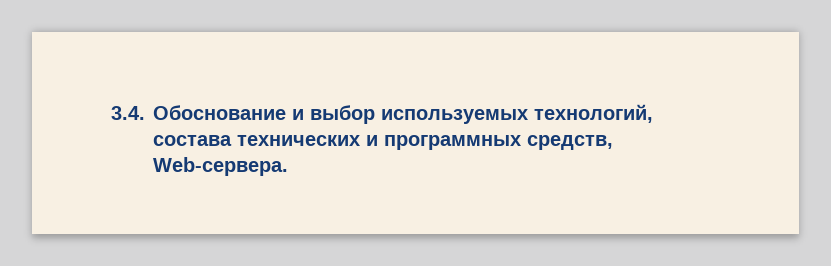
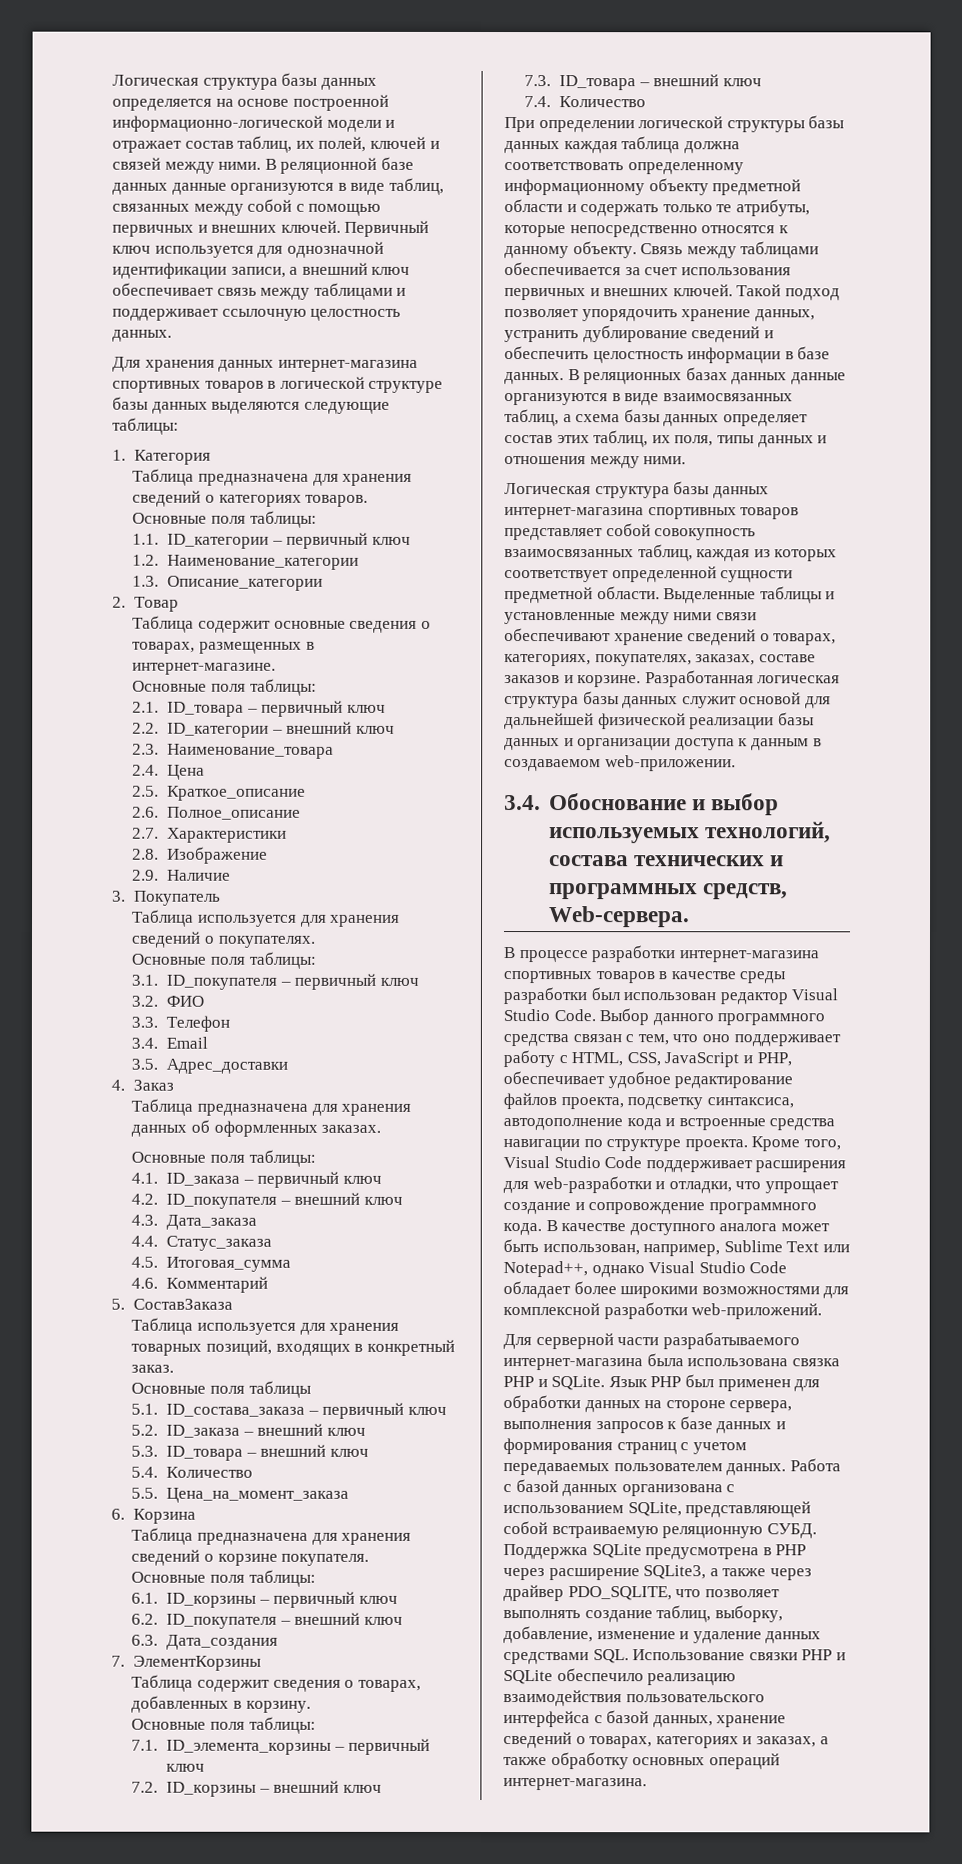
(111, 113) none -> [112,72,377,90] [112,94,389,111] [112,115,396,132] [112,135,440,153] [112,156,414,174] [112,177,444,195] [112,198,382,216] [112,220,430,237] [112,241,384,258] [112,262,411,279] [112,282,407,300] [112,308,402,321] [112,329,172,342] [112,356,418,372] [112,376,444,393] [112,396,390,414] [112,417,179,435] [112,449,211,465] [132,468,413,486] [132,490,369,507] [132,510,317,528] [132,532,411,549] [132,554,359,570] [132,575,323,591] [112,596,179,612] [132,615,431,633] [132,641,315,654] [132,662,277,675] [132,678,317,696] [132,700,386,717] [132,721,395,738] [132,743,334,759] [132,764,205,780] [132,785,306,801] [132,806,301,820] [132,827,287,843] [132,846,268,864] [132,869,231,881] [112,890,221,906] [132,909,401,927] [131,931,315,948] [131,951,316,969] [131,973,419,990] [131,995,204,1007] [131,1015,230,1032] [131,1036,208,1049] [131,1058,288,1074] [111,1079,174,1091] [131,1098,412,1116] [131,1119,382,1137] [131,1149,316,1167] [131,1171,382,1188] [131,1192,403,1209] [131,1214,257,1230] [131,1235,272,1251] [131,1256,291,1272] [131,1276,268,1293] [111,1298,233,1310] [131,1317,400,1335] [131,1339,455,1356] [131,1364,175,1373] [131,1380,312,1398] [131,1402,447,1419] [131,1423,366,1438] [131,1444,369,1461] [131,1466,253,1478] [131,1487,349,1503] [111,1508,196,1524] [131,1527,412,1545] [131,1549,370,1566] [131,1569,316,1587] [131,1591,398,1608] [131,1612,403,1629] [131,1634,278,1650] [111,1655,262,1671] [131,1674,421,1692] [131,1695,311,1713] [131,1716,316,1734] [131,1738,431,1755] [165,1763,205,1772] [131,1780,382,1797] [524,74,762,91] [524,96,646,108] [504,115,846,133] [504,136,740,154] [504,162,744,175] [504,178,802,196] [504,199,810,217] [504,225,789,238] [504,241,820,259] [504,262,791,276] [504,284,840,301] [504,309,815,322] [504,325,774,343] [504,346,831,364] [504,367,846,385] [504,393,793,406] [504,409,808,427] [504,430,828,448] [504,456,687,469] [504,481,769,499] [504,507,800,520] [504,523,757,541] [504,544,838,562] [504,566,794,583] [504,586,836,604] [504,612,757,625] [504,628,837,646] [504,654,816,667] [504,670,841,688] [504,691,831,709] [504,712,815,730] [504,738,822,751] [504,755,736,772] Логическая структура базы данных определяется на основе построенной информационно-логической модели и отражает состав таблиц, их полей, ключей и связей между ними. В реляционной базе данных данные организуются в виде таблиц, связанных между собой с помощью первичных и внешних ключей. Первичный ключ используется для однозначной идентификации записи, а внешний ключ обеспечивает связь между таблицами и поддерживает ссылочную целостность данных. // Для хранения данных интернет-магазина спортивных товаров в логической структуре базы данных выделяются следующие таблицы: // 1. Категория // Таблица предназначена для хранения сведений о категориях товаров. // Основные поля таблицы: // 1.1. ID_категории – первичный ключ // 1.2. Наименование_категории // 1.3. Описание_категории // 2. Товар // Таблица содержит основные сведения о товарах, размещенных в интернет-магазине. // Основные поля таблицы: // 2.1. ID_товара – первичный ключ // 2.2. ID_категории – внешний ключ // 2.3. Наименование_товара // 2.4. Цена // 2.5. Краткое_описание // 2.6. Полное_описание // 2.7. Характеристики // 2.8. Изображение // 2.9. Наличие // 3. Покупатель // Таблица используется для хранения сведений о покупателях. // Основные поля таблицы: // 3.1. ID_покупателя – первичный ключ // 3.2. ФИО // 3.3. Телефон // 3.4. Email // 3.5. Адрес_доставки // 4. Заказ // Таблица предназначена для хранения данных об оформленных заказах. // Основные поля таблицы: // 4.1. ID_заказа – первичный ключ // 4.2. ID_покупателя – внешний ключ // 4.3. Дата_заказа // 4.4. Статус_заказа // 4.5. Итоговая_сумма // 4.6. Комментарий // 5. СоставЗаказа // Таблица используется для хранения товарных позиций, входящих в конкретный заказ. // Основные поля таблицы // 5.1. ID_состава_заказа – первичный ключ // 5.2. ID_заказа – внешний ключ // 5.3. ID_товара – внешний ключ // 5.4. Количество // 5.5. Цена_на_момент_заказа // 6. Корзина // Таблица предназначена для хранения сведений о корзине покупателя. // Основные поля таблицы: // 6.1. ID_корзины – первичный ключ // 6.2. ID_покупателя – внешний ключ // 6.3. Дата_создания // 7. ЭлементКорзины // Таблица содержит сведения о товарах, добавленных в корзину. // Основные поля таблицы: // 7.1. ID_элемента_корзины – первичный ключ // 7.2. ID_корзины – внешний ключ // 7.3. ID_товара – внешний ключ // 7.4. Количество // При определении логической структуры базы данных каждая таблица должна соответствовать определенному информационному объекту предметной области и содержать только те атрибуты, которые непосредственно относятся к данному объекту. Связь между таблицами обеспечивается за счет использования первичных и внешних ключей. Такой подход позволяет упорядочить хранение данных, устранить дублирование сведений и обеспечить целостность информации в базе данных. В реляционных базах данных данные организуются в виде взаимосвязанных таблиц, а схема базы данных определяет состав этих таблиц, их поля, типы данных и отношения между ними. // Логическая структура базы данных интернет-магазина спортивных товаров представляет собой совокупность взаимосвязанных таблиц, каждая из которых соответствует определенной сущности предметной области. Выделенные таблицы и установленные между ними связи обеспечивают хранение сведений о товарах, категориях, покупателях, заказах, составе заказов и корзине. Разработанная логическая структура базы данных служит основой для дальнейшей физической реализации базы данных и организации доступа к данным в создаваемом web-приложении. //
(288, 166) none -> [503,945,819,963] [503,971,787,984] [503,987,839,1005] [503,1008,826,1026] [503,1034,841,1047] [503,1050,792,1068] [503,1071,794,1089] [503,1093,794,1110] [503,1118,836,1131] [503,1136,841,1152] [503,1156,847,1173] [503,1176,839,1194] [503,1202,817,1215] [503,1220,830,1236] [503,1239,850,1257] [503,1261,788,1278] [503,1281,850,1299] [503,1302,823,1320] [503,1332,800,1350] [503,1353,840,1371] [503,1374,821,1392] [503,1395,793,1413] [503,1416,786,1434] [503,1438,747,1455] [503,1458,841,1476] [503,1479,736,1497] [503,1501,812,1518] [503,1521,817,1539] [503,1544,807,1560] [503,1565,812,1581] [503,1585,780,1602] [503,1605,783,1623] [503,1626,822,1644] [503,1649,846,1665] [503,1668,737,1686] [503,1690,765,1707] [503,1710,787,1728] [503,1732,829,1749] [503,1752,780,1770] [503,1778,647,1791] // В процессе разработки интернет-магазина спортивных товаров в качестве среды разработки был использован редактор Visual Studio Code. Выбор данного программного средства связан с тем, что оно поддерживает работу с HTML, CSS, JavaScript и PHP, обеспечивает удобное редактирование файлов проекта, подсветку синтаксиса, автодополнение кода и встроенные средства навигации по структуре проекта. Кроме того, Visual Studio Code поддерживает расширения для web-разработки и отладки, что упрощает создание и сопровождение программного кода. В качестве доступного аналога может быть использован, например, Sublime Text или Notepad++, однако Visual Studio Code обладает более широкими возможностями для комплексной разработки web-приложений. // Для серверной части разрабатываемого интернет-магазина была использована связка PHP и SQLite. Язык PHP был применен для обработки данных на стороне сервера, выполнения запросов к базе данных и формирования страниц с учетом передаваемых пользователем данных. Работа с базой данных организована с использованием SQLite, представляющей собой встраиваемую реляционную СУБД. Поддержка SQLite предусмотрена в PHP через расширение SQLite3, а также через драйвер PDO_SQLITE, что позволяет выполнять создание таблиц, выборку, добавление, изменение и удаление данных средствами SQL. Использование связки PHP и SQLite обеспечило реализацию взаимодействия пользовательского интерфейса с базой данных, хранение сведений о товарах, категориях и заказах, а также обработку основных операций интернет-магазина.

